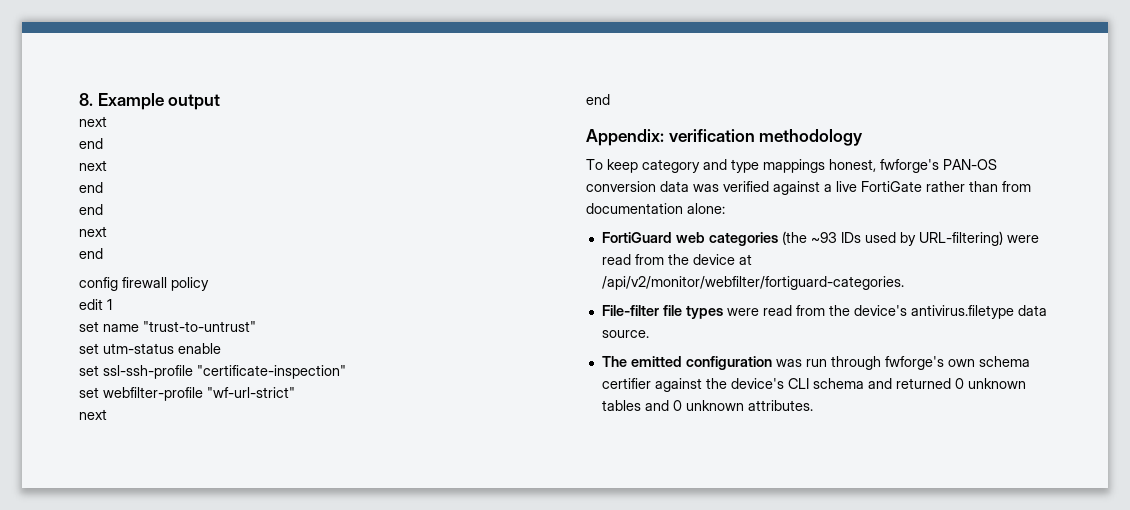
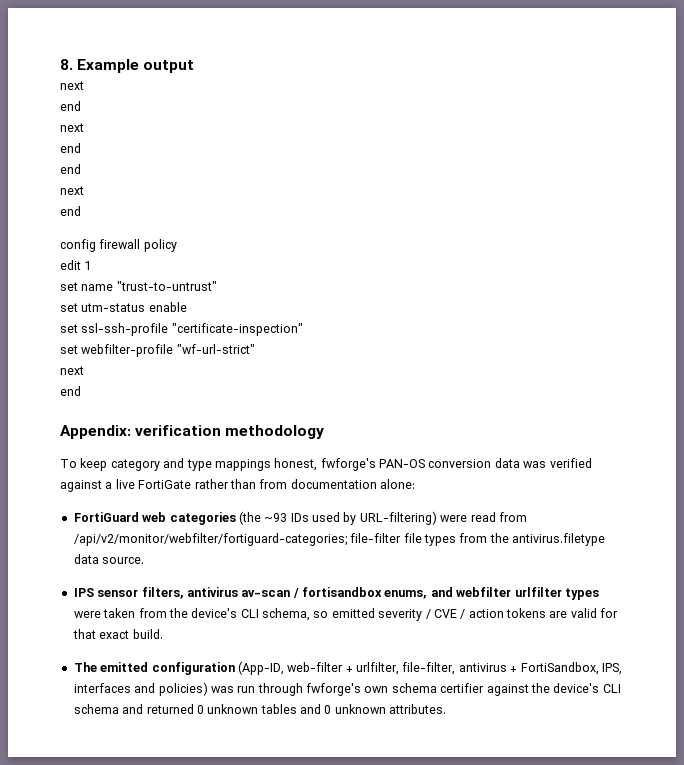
[667,254,752,265] [601,276,904,290] [601,305,907,319] the device at /api/v2/monitor/webfilter/fortiguard-categories. // File-filter file types were read from the device's -> [73,533,509,546] /api/v2/monitor/webfilter/fortiguard-categories; file-filter file types from the
[601,356,772,370] The emitted configuration -> [73,587,599,600] [73,608,619,621] [72,629,163,639] [73,661,622,675] [73,682,208,696] IPS sensor filters, antivirus av-scan / fortisandbox enums, and webfilter urlfilter types were taken from the device's CLI schema, so emitted severity / CVE / action tokens are valid for that exact build. // The emitted configuration (App-ID, web-filter + urlfilter, file-filter, antivirus + FortiSandbox, IPS, interfaces and policies)

